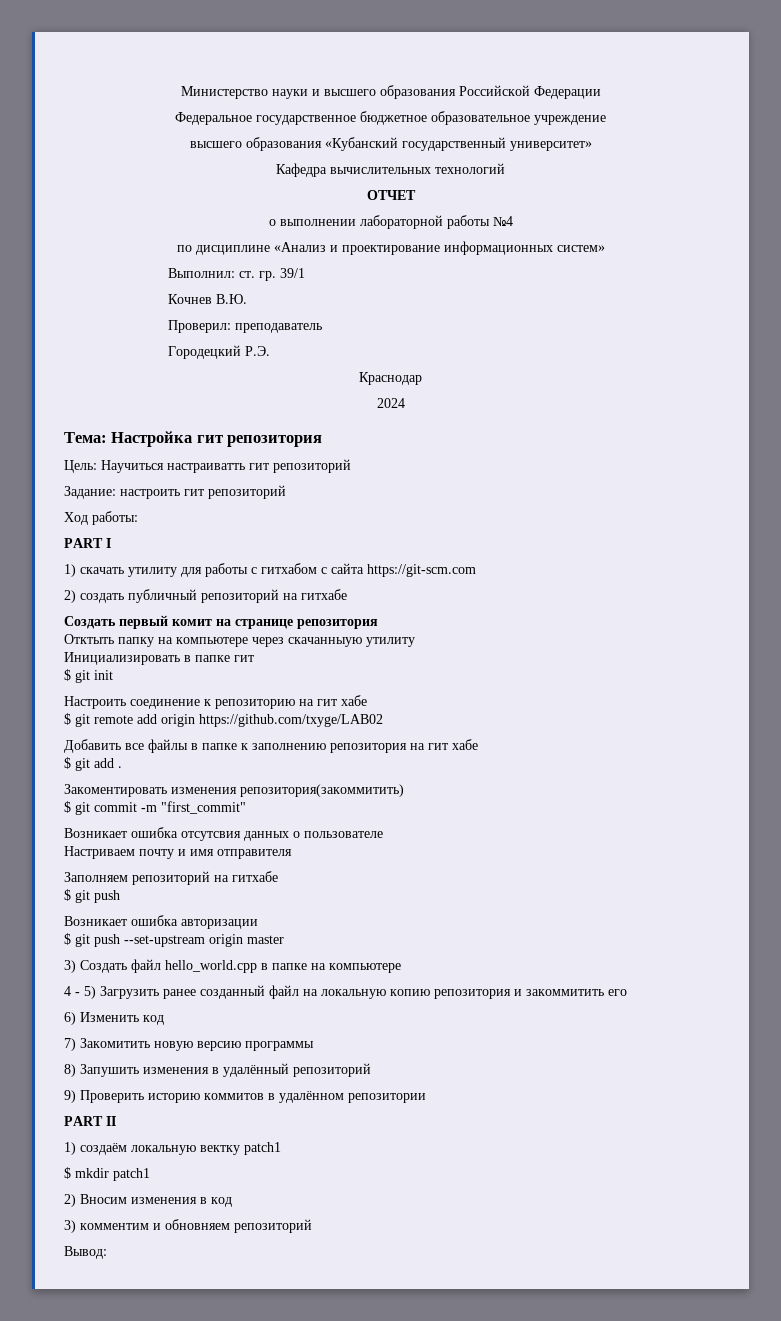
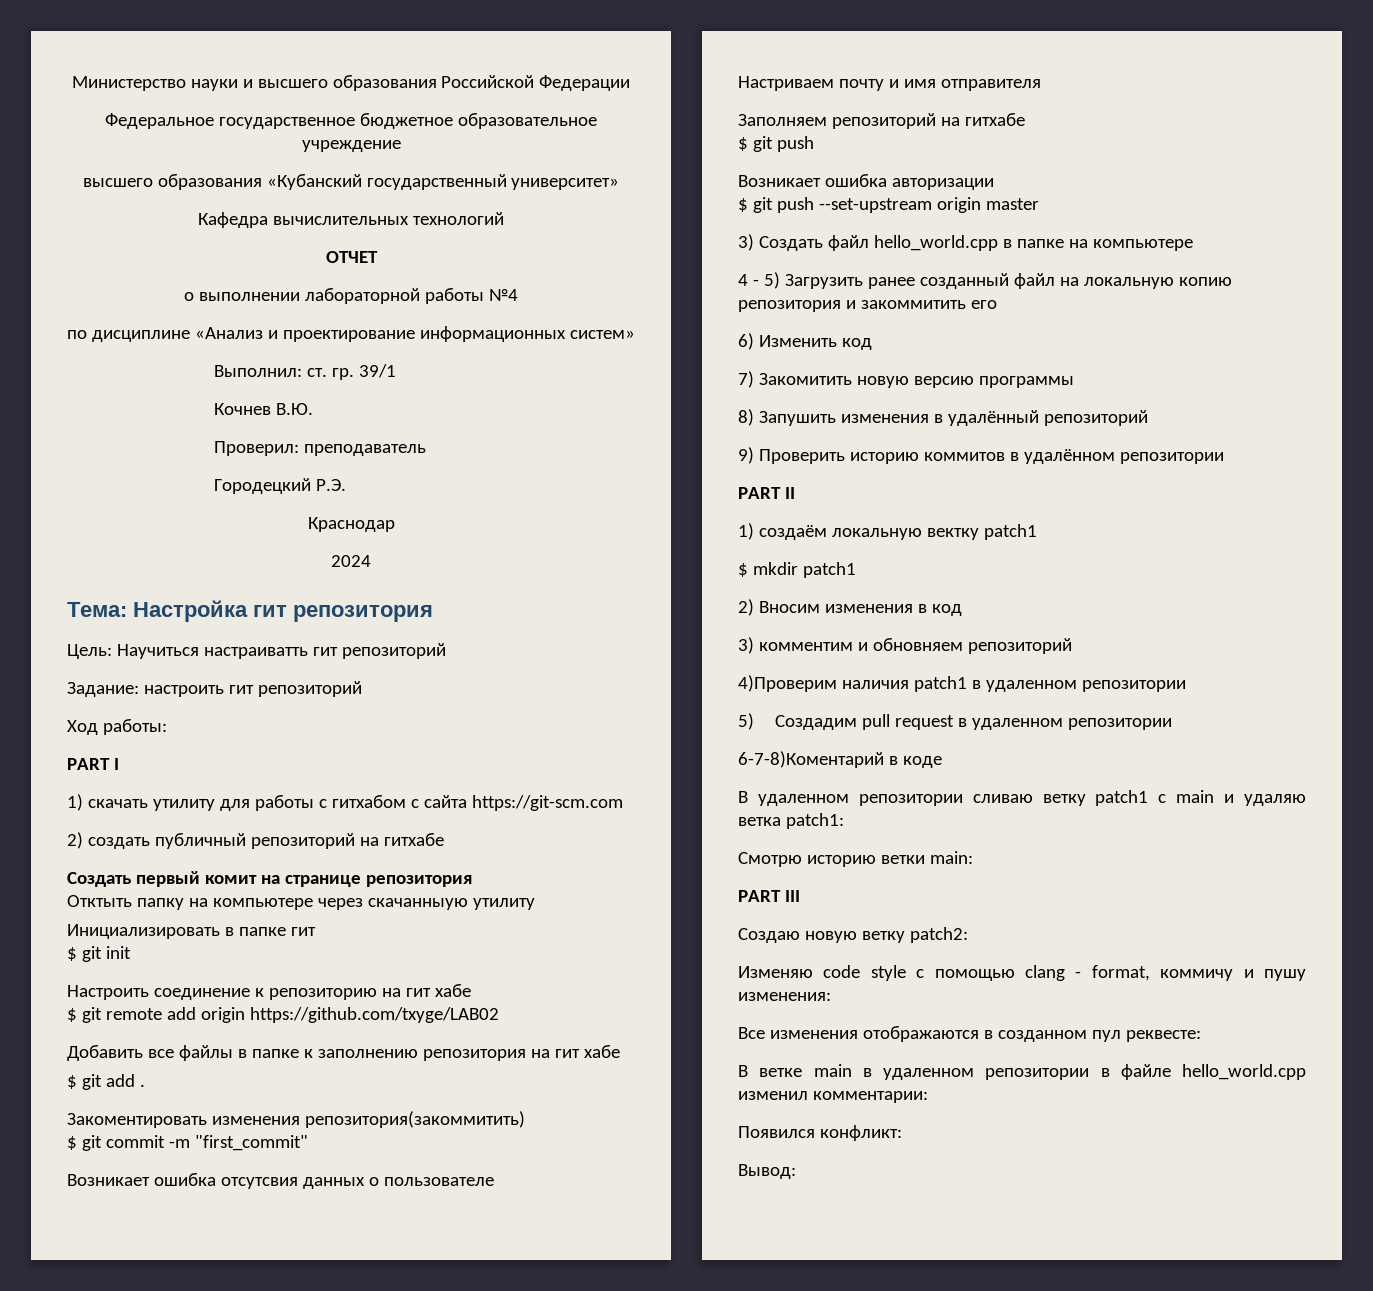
(312, 1226) none -> [738,675,1186,692] [738,713,1172,730] [738,751,942,768] [738,790,1306,806] [738,813,844,829] [738,851,973,867] [738,890,800,902] [738,927,968,943] [738,965,1306,981] [738,992,831,1001] [738,1026,1201,1042] [738,1064,1306,1080] [738,1091,928,1103] [738,1125,902,1141] // 4)Проверим наличия patch1 в удаленном репозитории // 5) Создадим pull request в удаленном репозитории // 6-7-8)Коментарий в коде // В удаленном репозитории сливаю ветку patch1 с main и удаляю ветка patch1: // Смотрю историю ветки main: // PART III // Создаю новую ветку patch2: // Изменяю code style с помощью clang - format, коммичу и пушу изменения: // Все изменения отображаются в созданном пул реквесте: // В ветке main в удаленном репозитории в файле hello_world.cpp изменил комментарии: // Появился конфликт:

